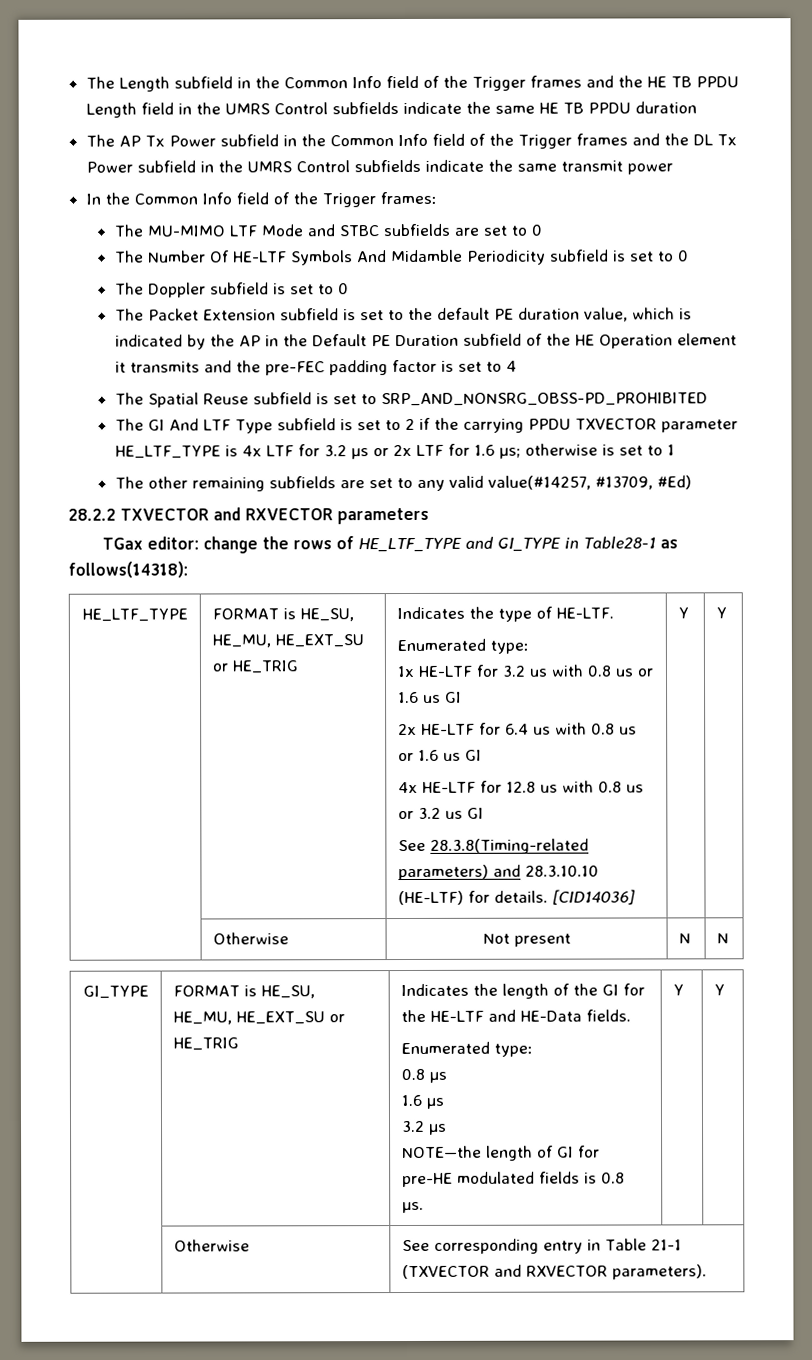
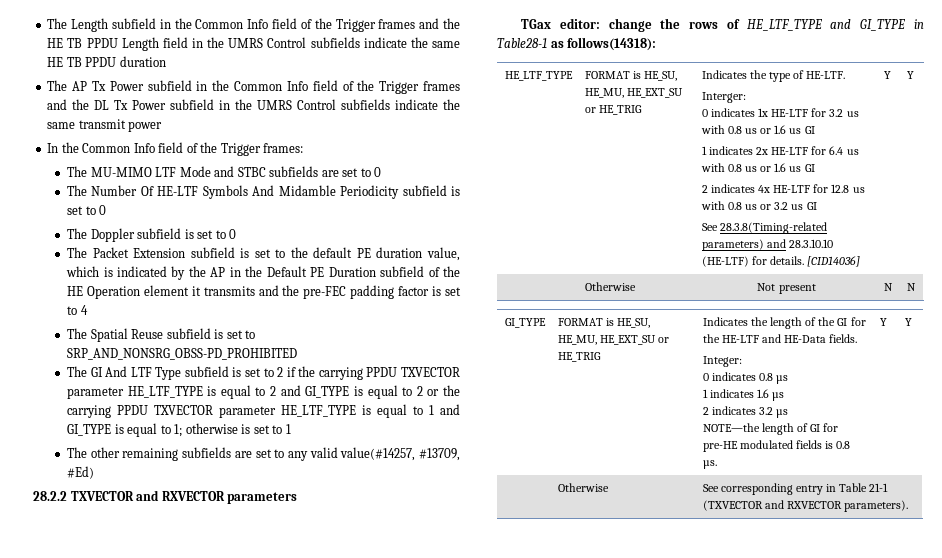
[241,443,521,460] 4x LTF for 3.2 µs or 2x LTF for 1.6 µs; -> [220,385,460,399] [67,404,461,418] [67,423,183,437] equal to 2 and GI_TYPE is equal to 2 or the carrying PPDU TXVECTOR parameter HE_LTF_TYPE is equal to 1 and GI_TYPE is equal to 1;
[396,638,529,654] Enumerated type: // -> [701,92,746,103] [701,108,756,117] Interger: // 0 indicates
(462, 697) none -> [701,146,754,155] 1 indicates
(482, 755) none -> [701,184,756,193] 2 indicates
[400,1041,533,1057] Enumerated type: // -> [702,356,742,367] [702,372,757,381] Integer: // 0 indicates
(447, 1077) none -> [702,389,755,398] 1 indicates
(444, 1103) none -> [702,406,757,415] 2 indicates

